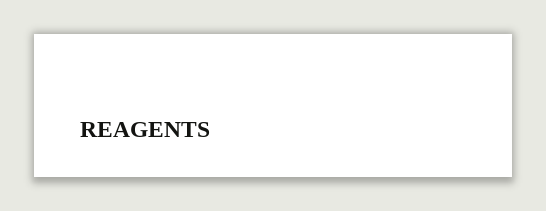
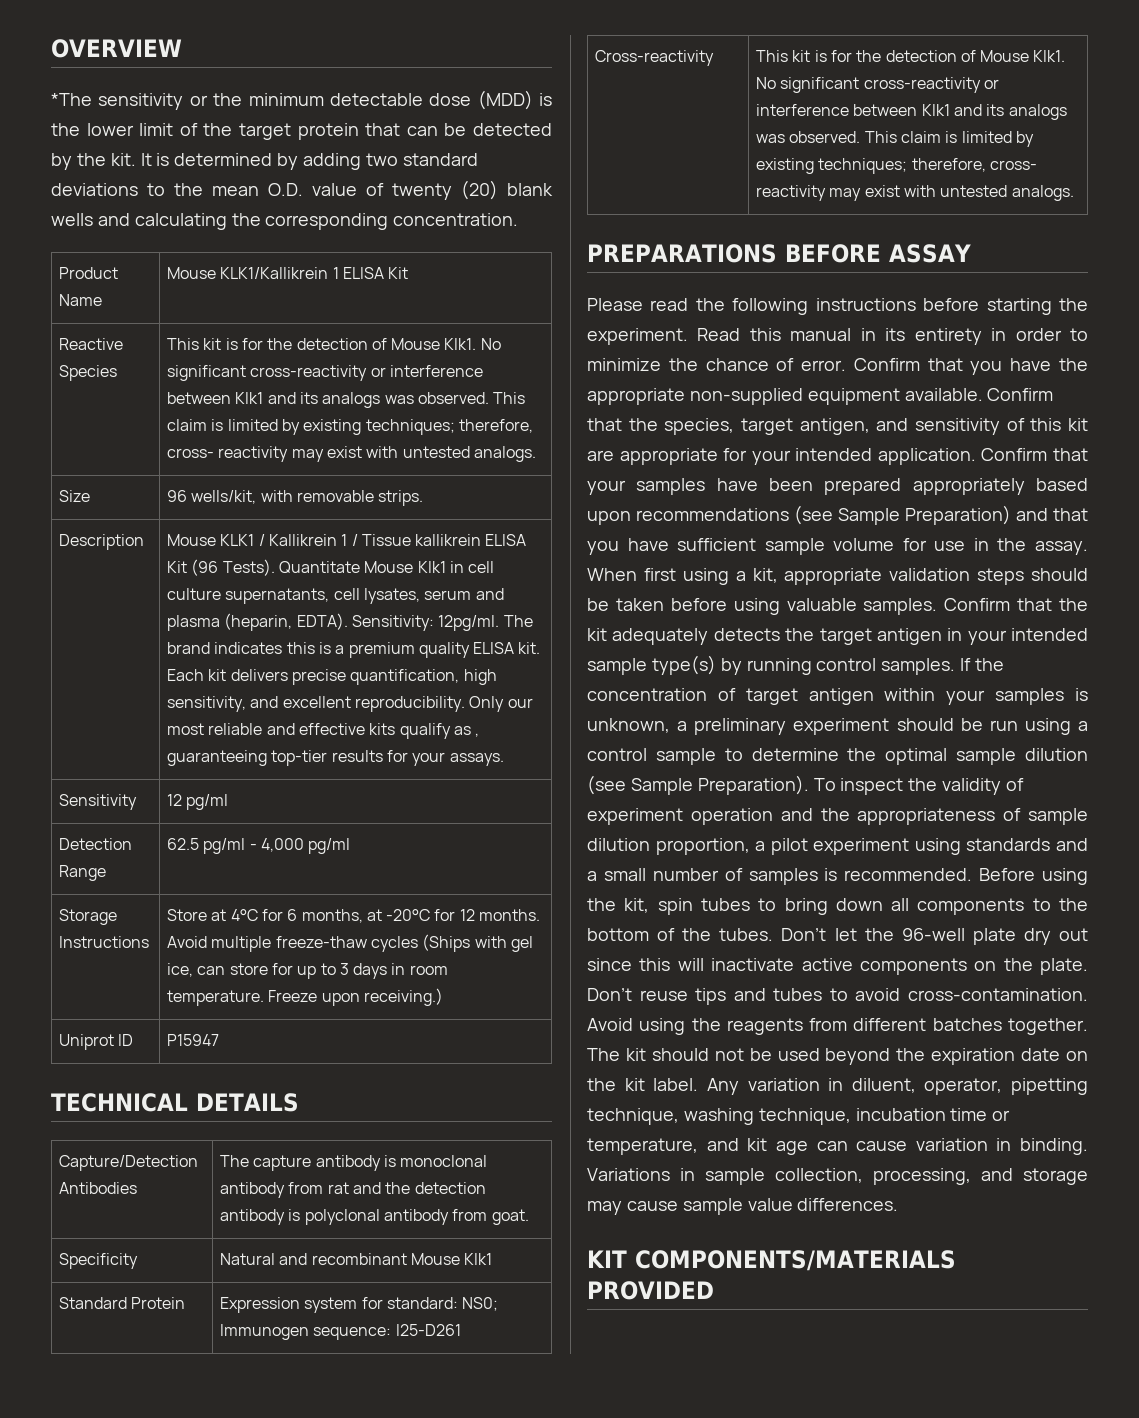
[80,122,210,137] REAGENTS -> [51,39,182,58] [51,90,552,110] [51,123,552,140] [51,153,478,170] [51,180,553,200] [51,213,519,230] [58,267,118,279] [58,294,102,306] [166,267,409,279] [58,338,123,350] [58,365,117,381] [166,338,501,350] [166,365,483,381] [166,392,526,408] [166,419,533,435] [166,446,536,462] [58,490,90,502] [166,490,424,506] [58,534,144,550] [166,534,527,546] [166,559,495,576] [166,588,504,604] [166,613,533,631] [166,642,541,658] [166,669,497,685] [166,696,533,712] [166,723,480,739] [166,750,504,766] [58,794,137,810] [166,794,229,810] [58,838,132,850] [58,865,106,881] [166,838,351,854] [58,909,117,925] [58,936,149,948] [166,909,541,923] [166,934,533,952] [166,963,448,979] [166,988,443,1006] [58,1034,134,1050] [166,1034,219,1046] [51,1093,299,1112] [58,1155,198,1171] [58,1182,137,1194] [219,1155,488,1171] [219,1182,486,1198] [219,1209,529,1225] [58,1253,138,1269] [219,1253,493,1265] [58,1297,186,1309] [219,1297,499,1313] [219,1324,461,1340] [594,50,714,66] [755,50,1066,62] [755,77,999,93] [755,104,1067,120] [755,131,1034,147] [755,158,1037,174] [755,185,1074,201] [587,244,971,263] [587,298,1088,315] [587,328,1088,345] [587,358,1088,375] [587,388,1054,405] [587,418,1088,435] [587,448,1088,465] [587,478,1088,495] [587,505,1088,525] [587,538,1088,555] [587,568,1088,585] [587,598,1088,615] [587,628,1088,645] [587,655,1005,675] [587,688,1088,705] [587,718,1088,735] [587,748,1088,765] [587,775,1025,795] [587,808,1088,825] [587,838,1088,855] [587,868,1088,885] [587,898,1088,915] [587,928,1088,945] [587,958,1088,975] [587,988,1088,1005] [587,1018,1088,1035] [587,1048,1088,1065] [587,1078,1088,1095] [587,1108,1011,1125] [587,1138,1088,1155] [587,1168,1088,1185] [587,1198,899,1215] [587,1250,956,1271] [587,1281,714,1300] OVERVIEW // *The sensitivity or the minimum detectable dose (MDD) is the lower limit of the target protein that can be detected by the kit. It is determined by adding two standard deviations to the mean O.D. value of twenty (20) blank wells and calculating the corresponding concentration. // Product Name | Mouse KLK1/Kallikrein 1 ELISA Kit // Reactive Species | This kit is for the detection of Mouse Klk1. No significant cross-reactivity or interference between Klk1 and its analogs was observed. This claim is limited by existing techniques; therefore, cross- reactivity may exist with untested analogs. // Size | 96 wells/kit, with removable strips. // Description | Mouse KLK1 / Kallikrein 1 / Tissue kallikrein ELISA Kit (96 Tests). Quantitate Mouse Klk1 in cell culture supernatants, cell lysates, serum and plasma (heparin, EDTA). Sensitivity: 12pg/ml. The brand indicates this is a premium quality ELISA kit. Each kit delivers precise quantification, high sensitivity, and excellent reproducibility. Only our most reliable and effective kits qualify as , guaranteeing top-tier results for your assays. // Sensitivity | 12 pg/ml // Detection Range | 62.5 pg/ml - 4,000 pg/ml // Storage Instructions | Store at 4°C for 6 months, at -20°C for 12 months. Avoid multiple freeze-thaw cycles (Ships with gel ice, can store for up to 3 days in room temperature. Freeze upon receiving.) // Uniprot ID | P15947 // TECHNICAL DETAILS // Capture/Detection Antibodies | The capture antibody is monoclonal antibody from rat and the detection antibody is polyclonal antibody from goat. // Specificity | Natural and recombinant Mouse Klk1 // Standard Protein | Expression system for standard: NS0; Immunogen sequence: I25-D261 // Cross-reactivity | This kit is for the detection of Mouse Klk1. No significant cross-reactivity or interference between Klk1 and its analogs was observed. This claim is limited by existing techniques; therefore, cross- reactivity may exist with untested analogs. // PREPARATIONS BEFORE ASSAY // Please read the following instructions before starting the experiment. Read this manual in its entirety in order to minimize the chance of error. Confirm that you have the appropriate non-supplied equipment available. Confirm that the species, target antigen, and sensitivity of this kit are appropriate for your intended application. Confirm that your samples have been prepared appropriately based upon recommendations (see Sample Preparation) and that you have sufficient sample volume for use in the assay. When first using a kit, appropriate validation steps should be taken before using valuable samples. Confirm that the kit adequately detects the target antigen in your intended sample type(s) by running control samples. If the concentration of target antigen within your samples is unknown, a preliminary experiment should be run using a control sample to determine the optimal sample dilution (see Sample Preparation). To inspect the validity of experiment operation and the appropriateness of sample dilution proportion, a pilot experiment using standards and a small number of samples is recommended. Before using the kit, spin tubes to bring down all components to the bottom of the tubes. Don’t let the 96-well plate dry out since this will inactivate active components on the plate. Don’t reuse tips and tubes to avoid cross-contamination. Avoid using the reagents from different batches together. The kit should not be used beyond the expiration date on the kit label. Any variation in diluent, operator, pipetting technique, washing technique, incubation time or temperature, and kit age can cause variation in binding. Variations in sample collection, processing, and storage may cause sample value differences. // KIT COMPONENTS/MATERIALS PROVIDED

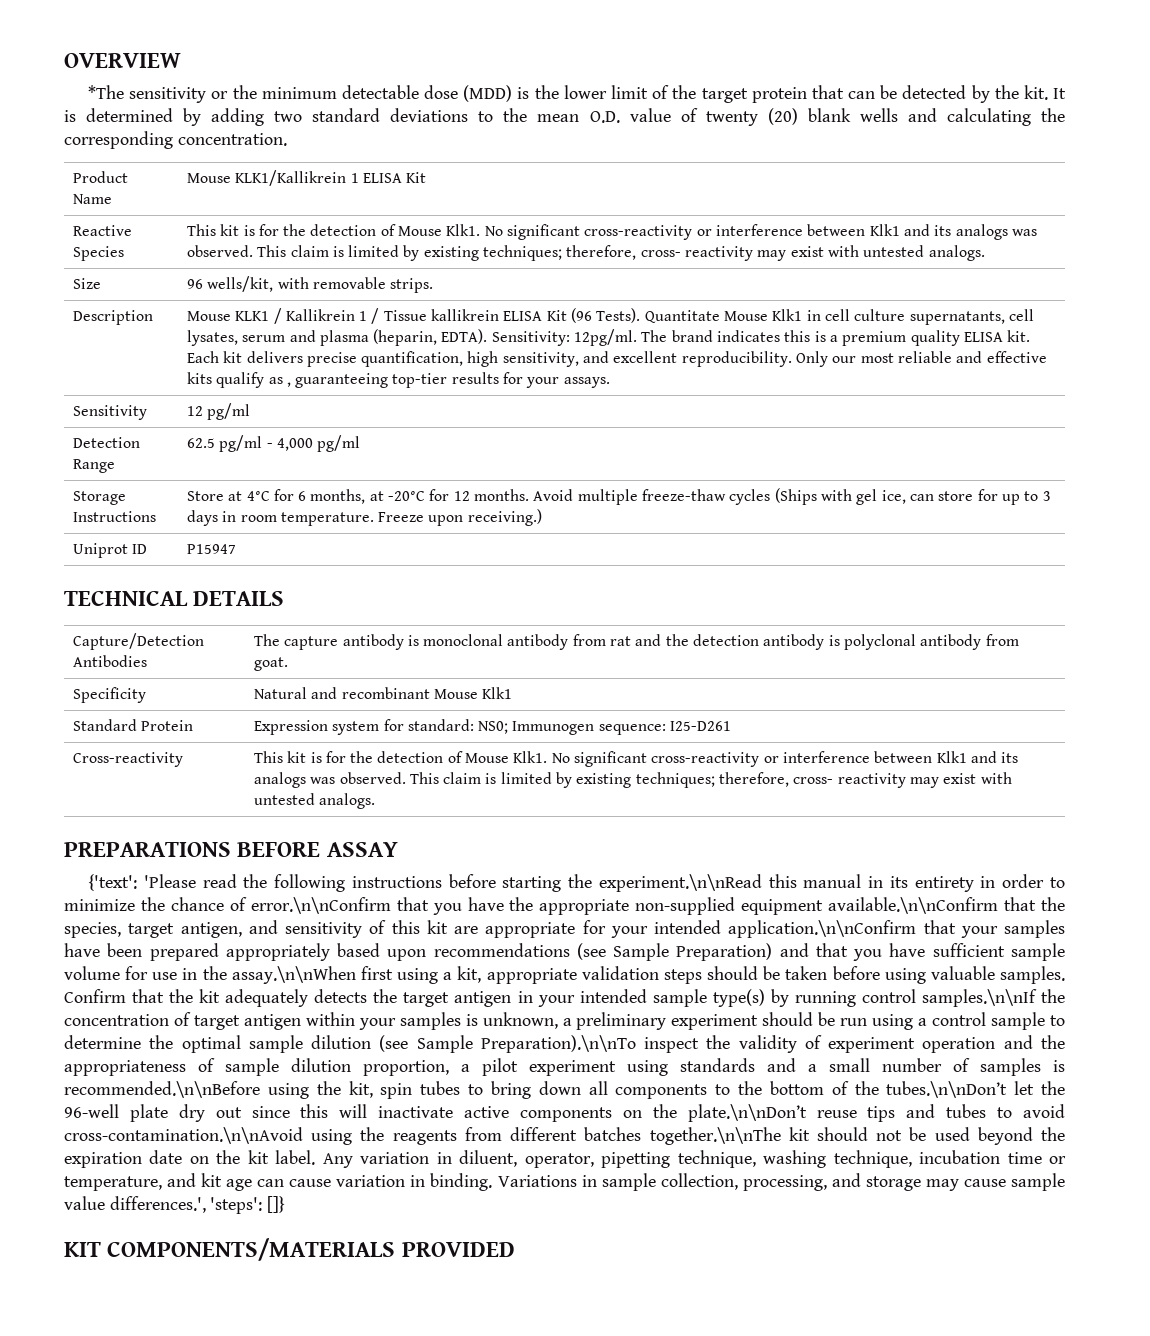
[587,298,643,311] Please -> [88,874,196,891] {'text': 'Please
[587,328,741,345] experiment. Read -> [598,874,762,892] experiment.\n\nRead
[801,358,920,371] error. Confirm -> [250,897,391,914] error.\n\nConfirm
[904,388,1054,401] available. Confirm -> [828,897,999,914] available.\n\nConfirm
[877,448,1048,465] application. Confirm -> [728,920,917,938] application.\n\nConfirm
[1035,541,1088,555] [587,568,637,581] assay. When -> [231,966,356,984] assay.\n\nWhen
[881,658,972,675] samples. If -> [921,989,1037,1007] samples.\n\nIf
[697,775,836,795] Preparation). To -> [480,1035,636,1053] Preparation).\n\nTo
[844,868,1036,881] recommended. Before -> [64,1081,260,1098] recommended.\n\nBefore
[719,928,827,941] tubes. Don’t -> [886,1081,1008,1098] tubes.\n\nDon’t
[1040,958,1088,975] [587,988,632,1001] plate. Don’t -> [687,1104,807,1122] plate.\n\nDon’t
[908,988,1088,1001] [587,1018,633,1031] cross-contamination. Avoid -> [64,1127,303,1144] cross-contamination.\n\nAvoid
[1008,1018,1088,1035] [587,1048,620,1061] together. The -> [649,1127,781,1145] together.\n\nThe
[797,1198,899,1211] differences. -> [109,1196,286,1214] differences.', 'steps': []}

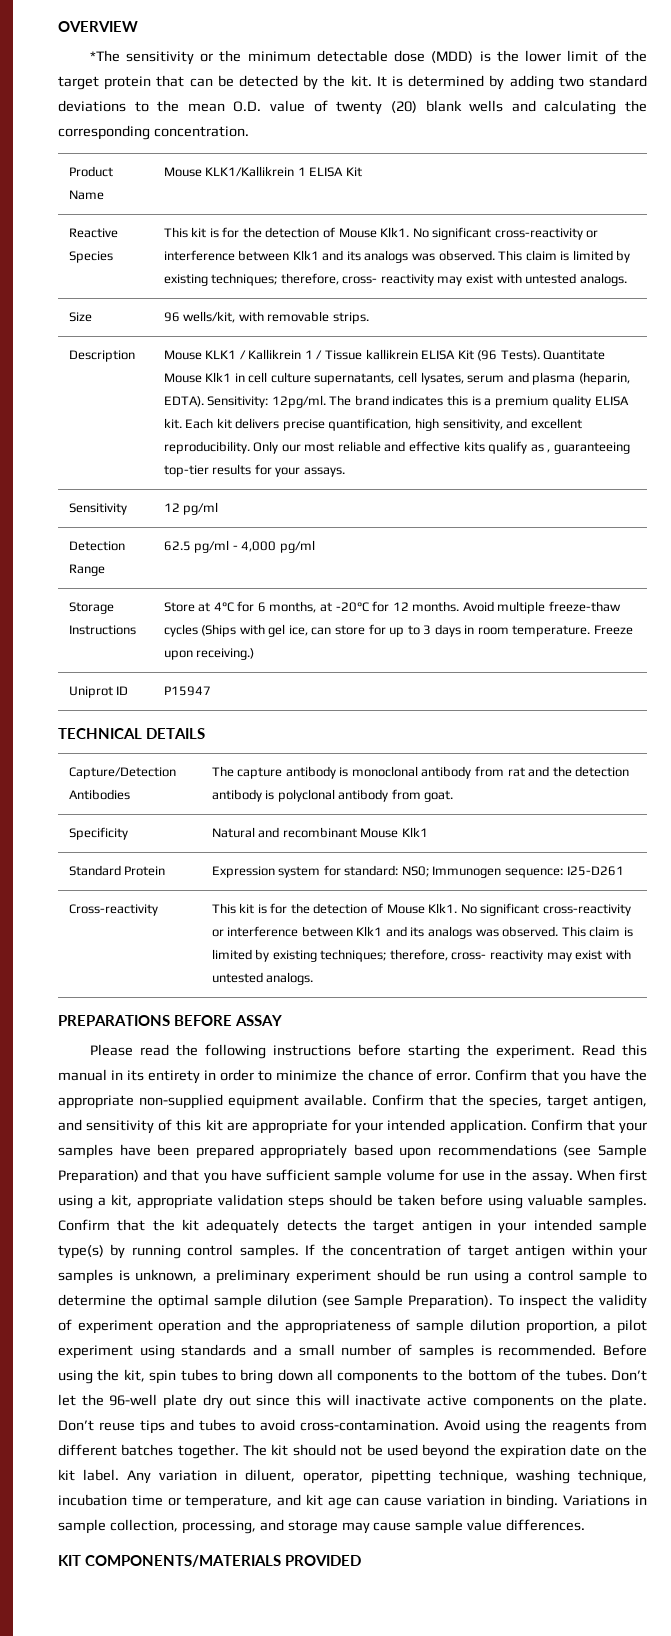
[88,874,196,891] {'text': 'Please -> [89,1044,133,1056] Please
[598,874,762,892] experiment.\n\nRead -> [495,1044,615,1059] experiment. Read
[250,897,391,914] error.\n\nConfirm -> [435,1069,527,1081] error. Confirm
[828,897,999,914] available.\n\nConfirm -> [304,1094,424,1106] available. Confirm
[728,920,917,938] application.\n\nConfirm -> [449,1119,583,1134] application. Confirm
[231,966,356,984] assay.\n\nWhen -> [531,1169,615,1184] assay. When
[921,989,1037,1007] samples.\n\nIf -> [239,1244,316,1259] samples. If
[480,1035,636,1053] Preparation).\n\nTo -> [408,1295,515,1309] Preparation). To
[64,1081,260,1098] recommended.\n\nBefore -> [498,1344,648,1356] recommended. Before
[886,1081,1008,1098] tubes.\n\nDon’t -> [565,1369,647,1381] tubes. Don’t
[687,1104,807,1122] plate.\n\nDon’t -> [609,1394,647,1409] [58,1420,94,1431] plate. Don’t
[64,1127,303,1144] cross-contamination.\n\nAvoid -> [300,1419,480,1431] cross-contamination. Avoid
[649,1127,781,1145] together.\n\nThe -> [177,1444,268,1459] together. The
[109,1196,286,1214] differences.', 'steps': []} -> [506,1519,586,1531] differences.

